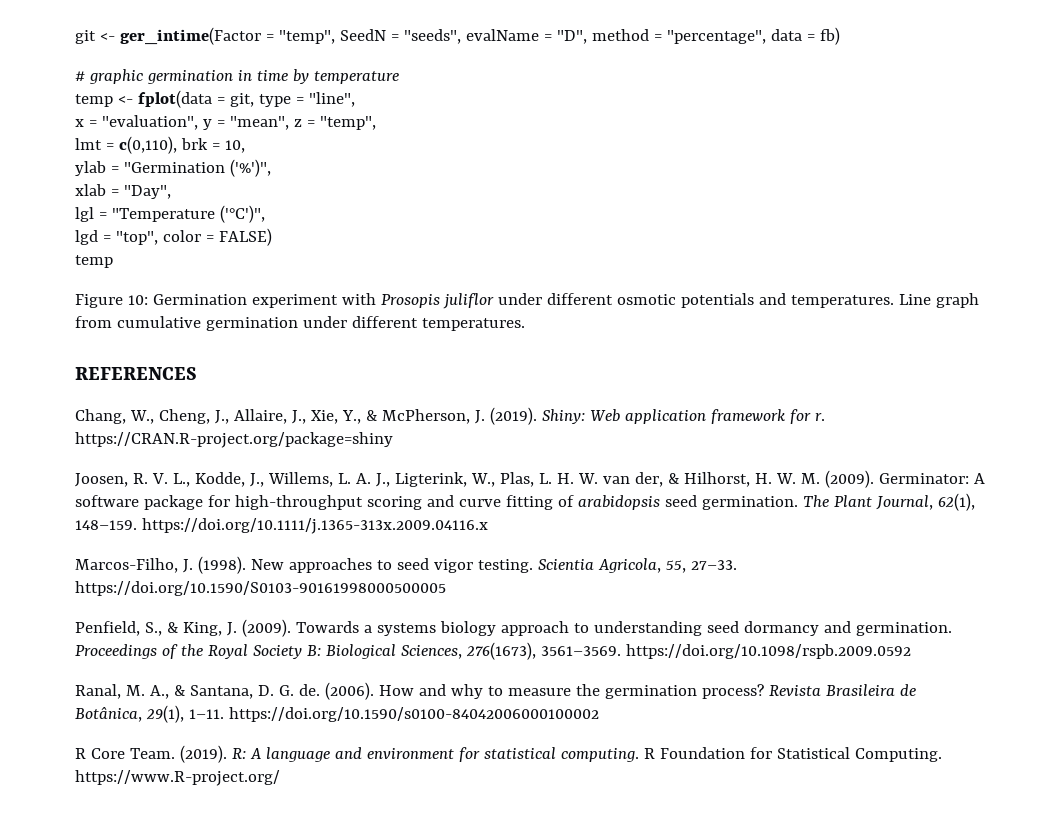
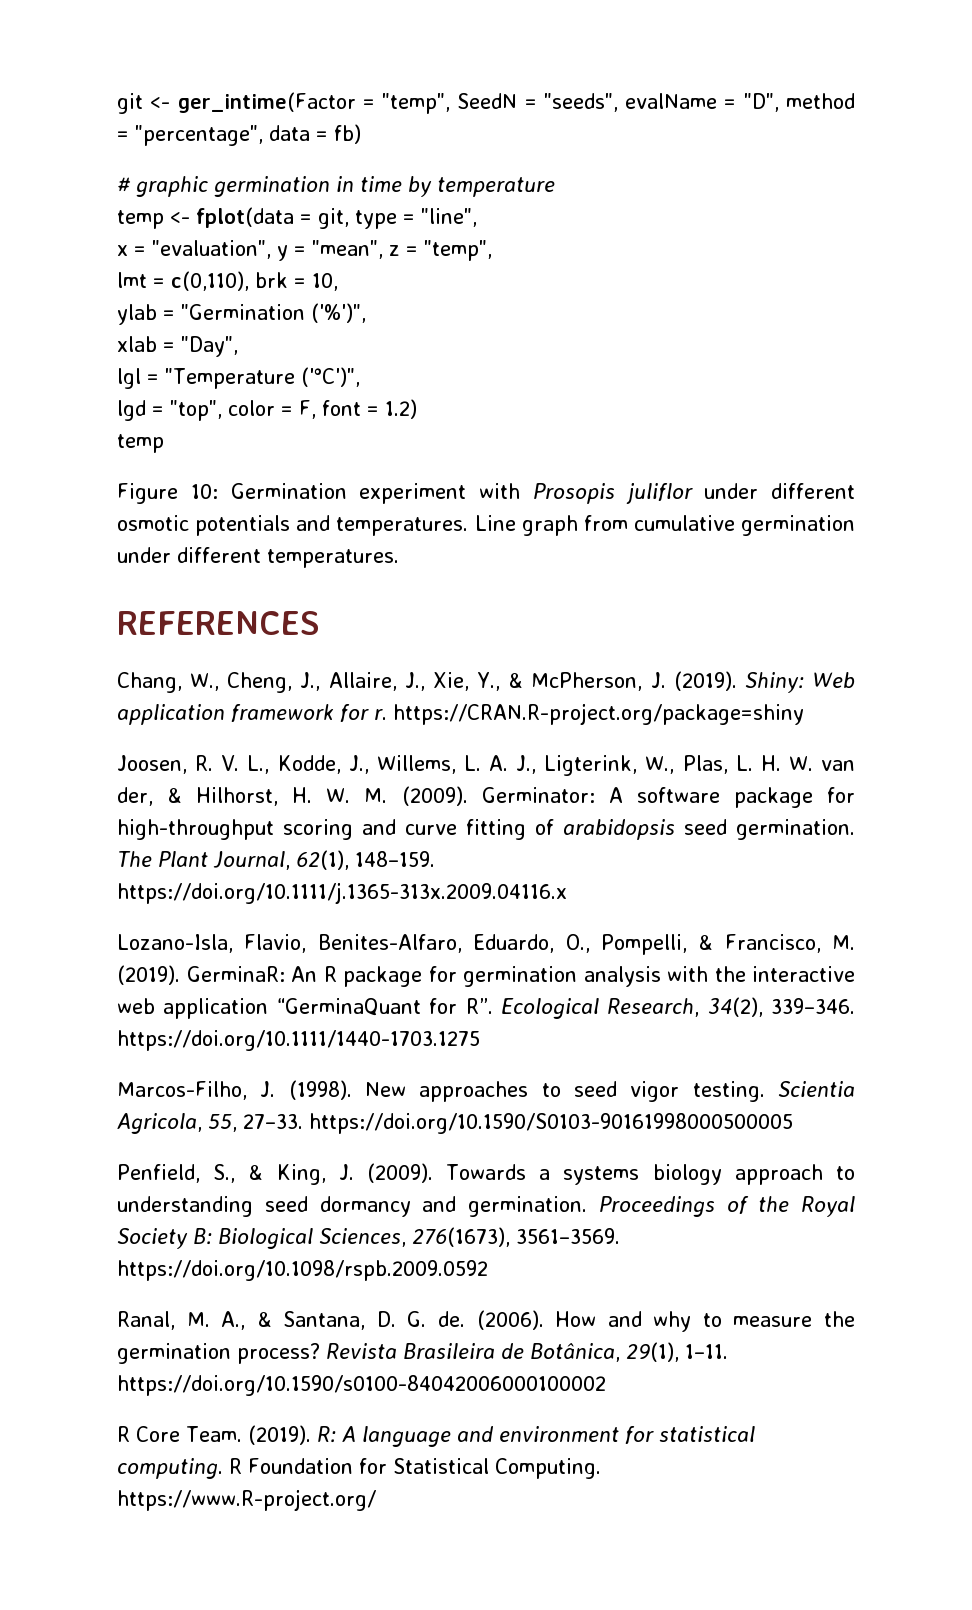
[218,228,272,246] FALSE) -> [299,399,417,419] F, font = 1.2)
(488, 526) none -> [117,934,855,955] [117,965,855,987] [117,997,855,1019] [117,1030,480,1051] // Lozano-Isla, Flavio, Benites-Alfaro, Eduardo, O., Pompelli, & Francisco, M. (2019). GerminaR: An R package for germination analysis with the interactive web application “GerminaQuant for R”. Ecological Research, 34(2), 339–346. https://doi.org/10.1111/1440-1703.1275

